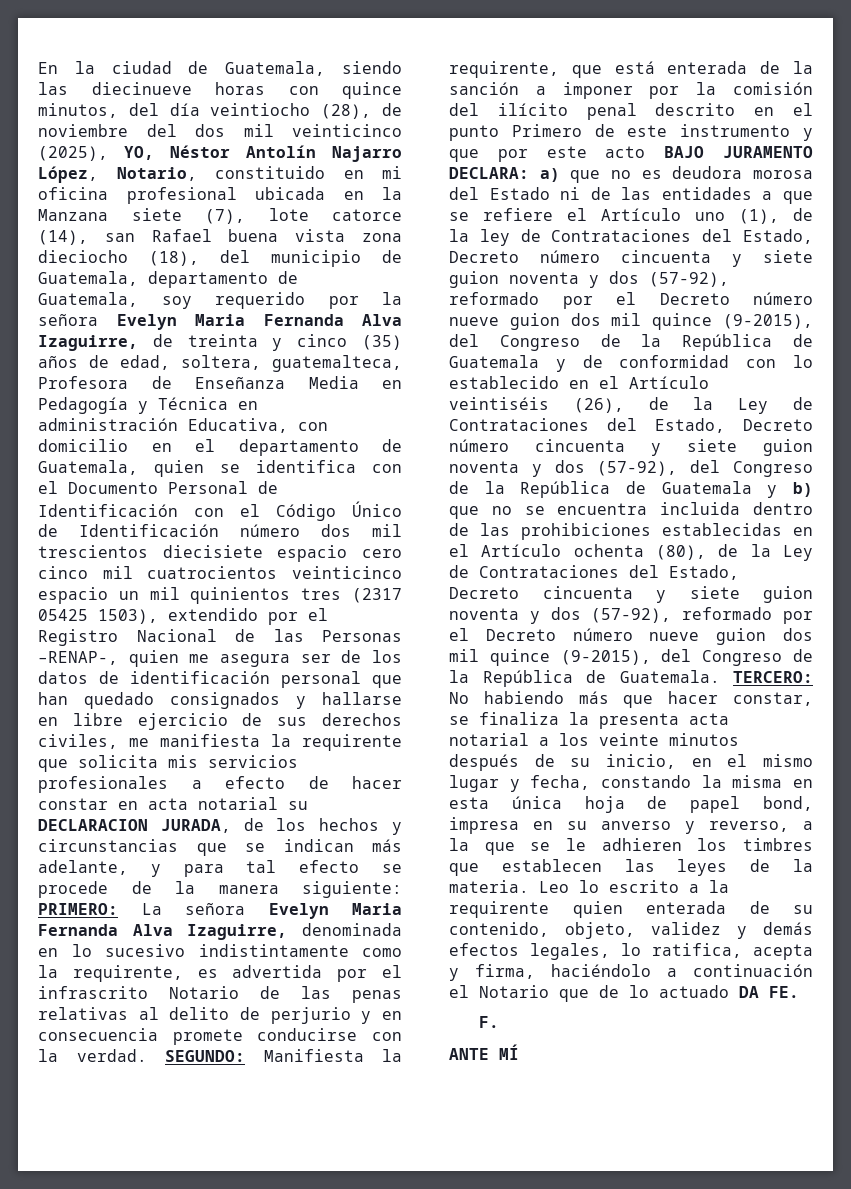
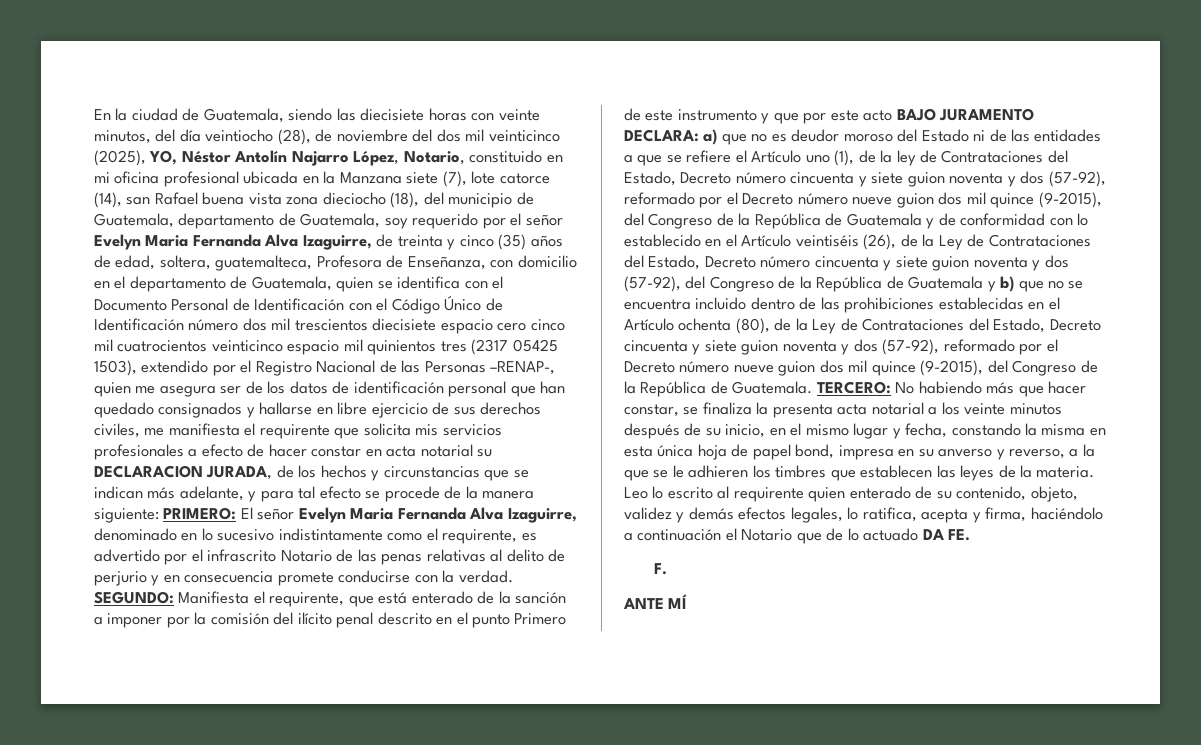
[91,82,192,95] diecinueve -> [360,108,425,121] diecisiete
[342,82,402,99] quince -> [498,109,540,121] veinte
[382,292,402,305] [38,313,98,326] la señora -> [510,213,563,226] el señor
[195,376,402,389] [38,397,258,414] [38,418,288,433] Enseñanza Media en Pedagogía y Técnica en administración Educativa, -> [407,256,486,270] Enseñanza,
[118,591,139,600] un -> (340, 347) none
[271,734,291,747] la -> [244,423,256,436] el
[141,902,402,919] [38,923,402,940] La señora Evelyn Maria Fernanda Alva Izaguirre, denominada -> [240,507,577,523] [94,528,177,541] El señor Evelyn Maria Fernanda Alva Izaguirre, denominado
[38,965,58,978] la -> [426,528,438,541] el
[232,965,323,978] advertida -> [94,549,160,562] advertido
[382,1049,402,1062] la -> [253,591,265,604] el
[667,61,748,74] enterada -> [411,591,473,604] enterado
[672,166,813,179] deudora morosa -> [791,129,893,142] deudor moroso
[660,502,741,515] incluida -> [695,297,747,310] incluido
[689,880,729,893] a la -> [717,486,730,499] al
[646,901,726,914] enterada -> [849,486,911,499] enterado

